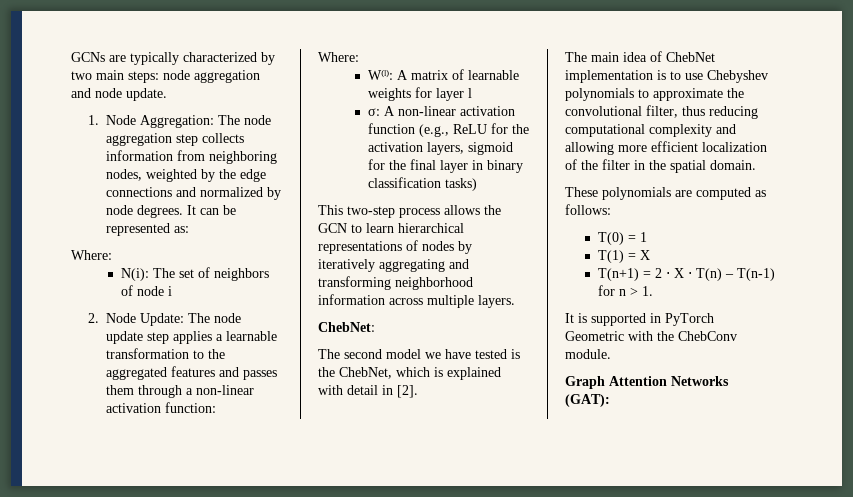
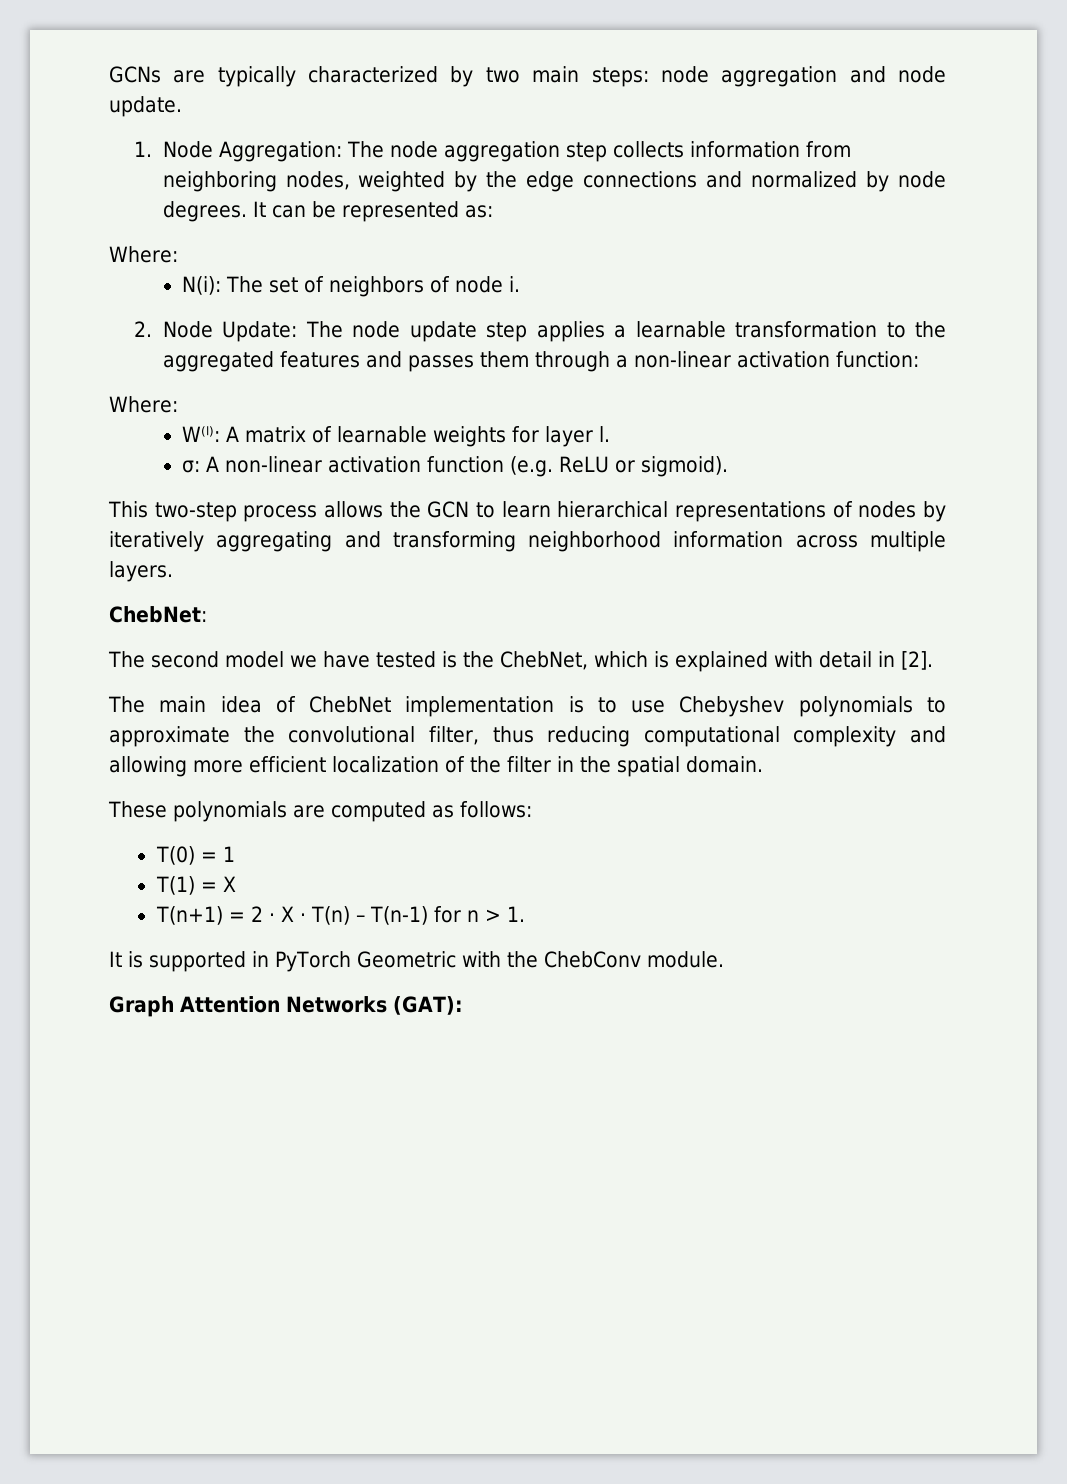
[167,286,172,296] i -> [509,276,521,292] i.
[467,88,472,98] l -> [599,426,611,442] l.
[418,123,529,137] [367,142,513,155] [367,159,523,173] [367,177,477,191] (e.g., ReLU for the activation layers, sigmoid for the final layer in binary classification tasks) -> [510,456,729,477] (e.g. ReLU or sigmoid).

